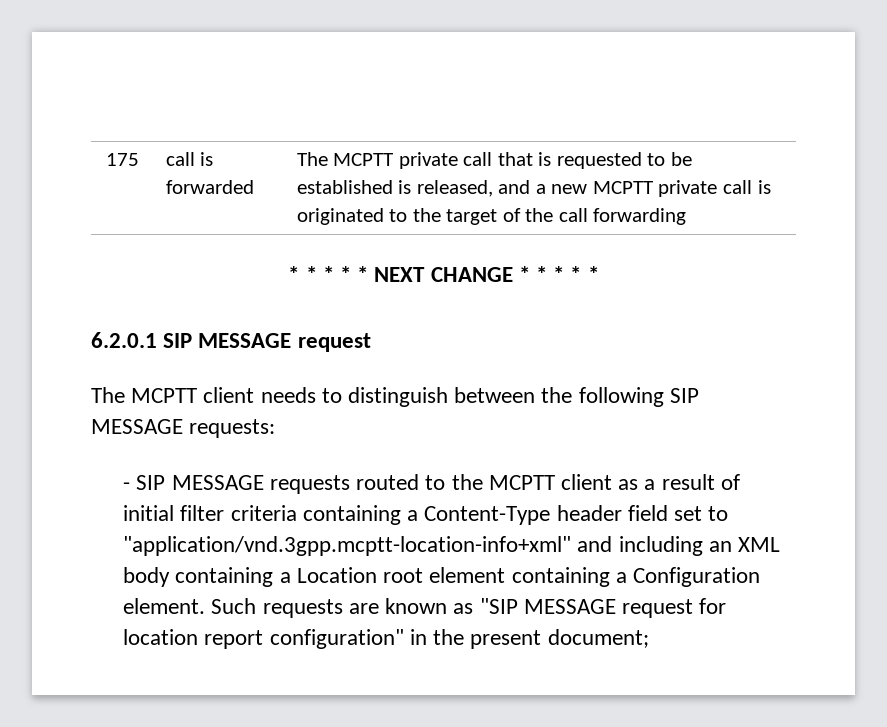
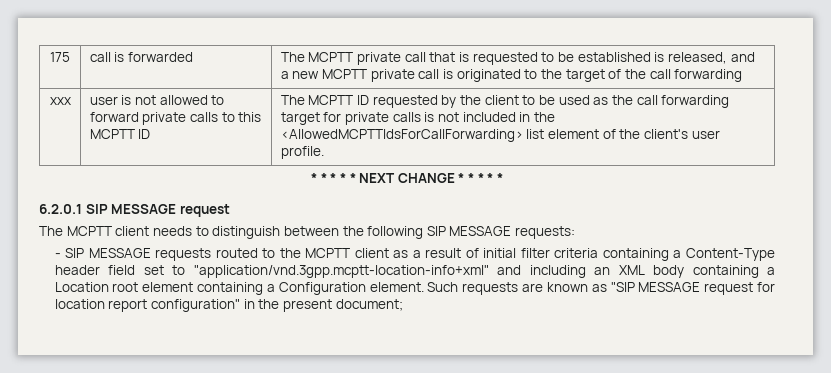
(687, 216) none -> [49,97,71,105] [89,95,225,105] [89,112,262,125] [89,129,151,139] [280,95,730,108] [280,112,555,125] [280,129,720,142] [280,146,324,159] // xxx | user is not allowed to forward private calls to this MCPTT ID | The MCPTT ID requested by the client to be used as the call forwarding target for private calls is not included in the <AllowedMCPTTIdsForCallForwarding> list element of the client's user profile.

